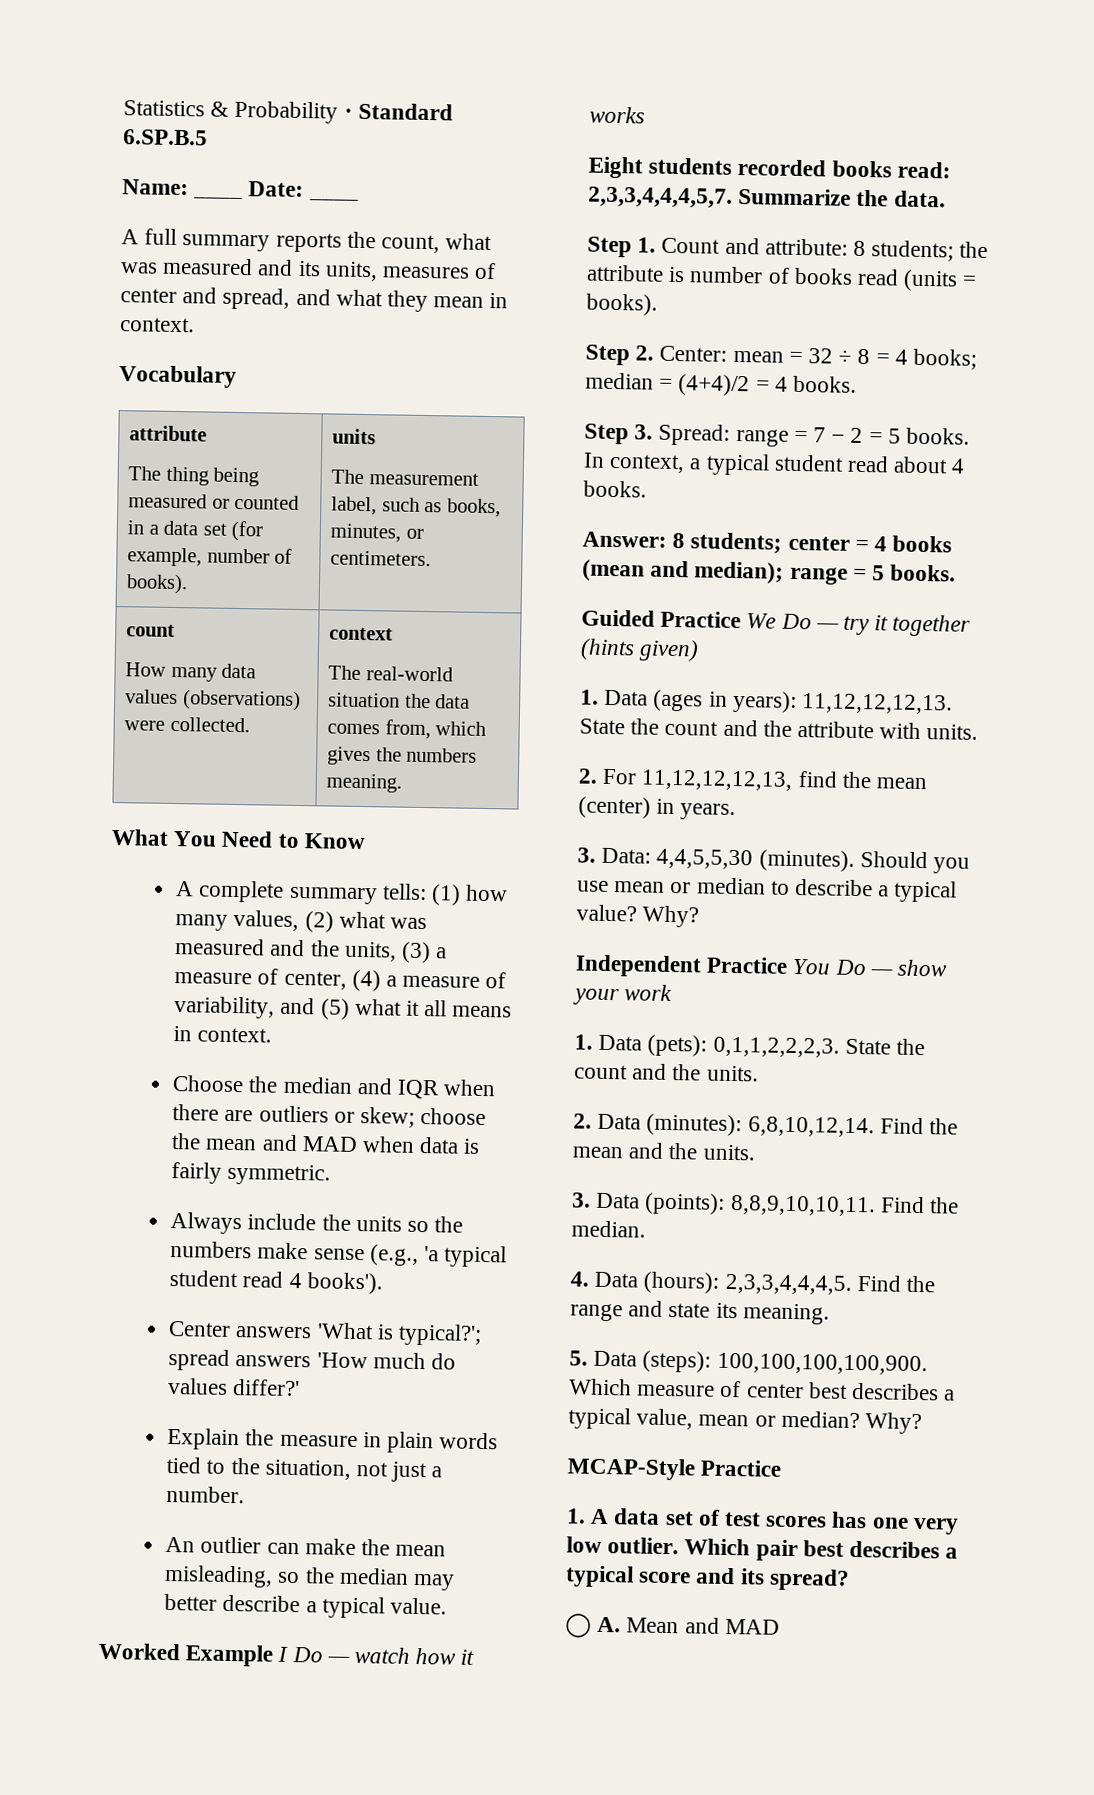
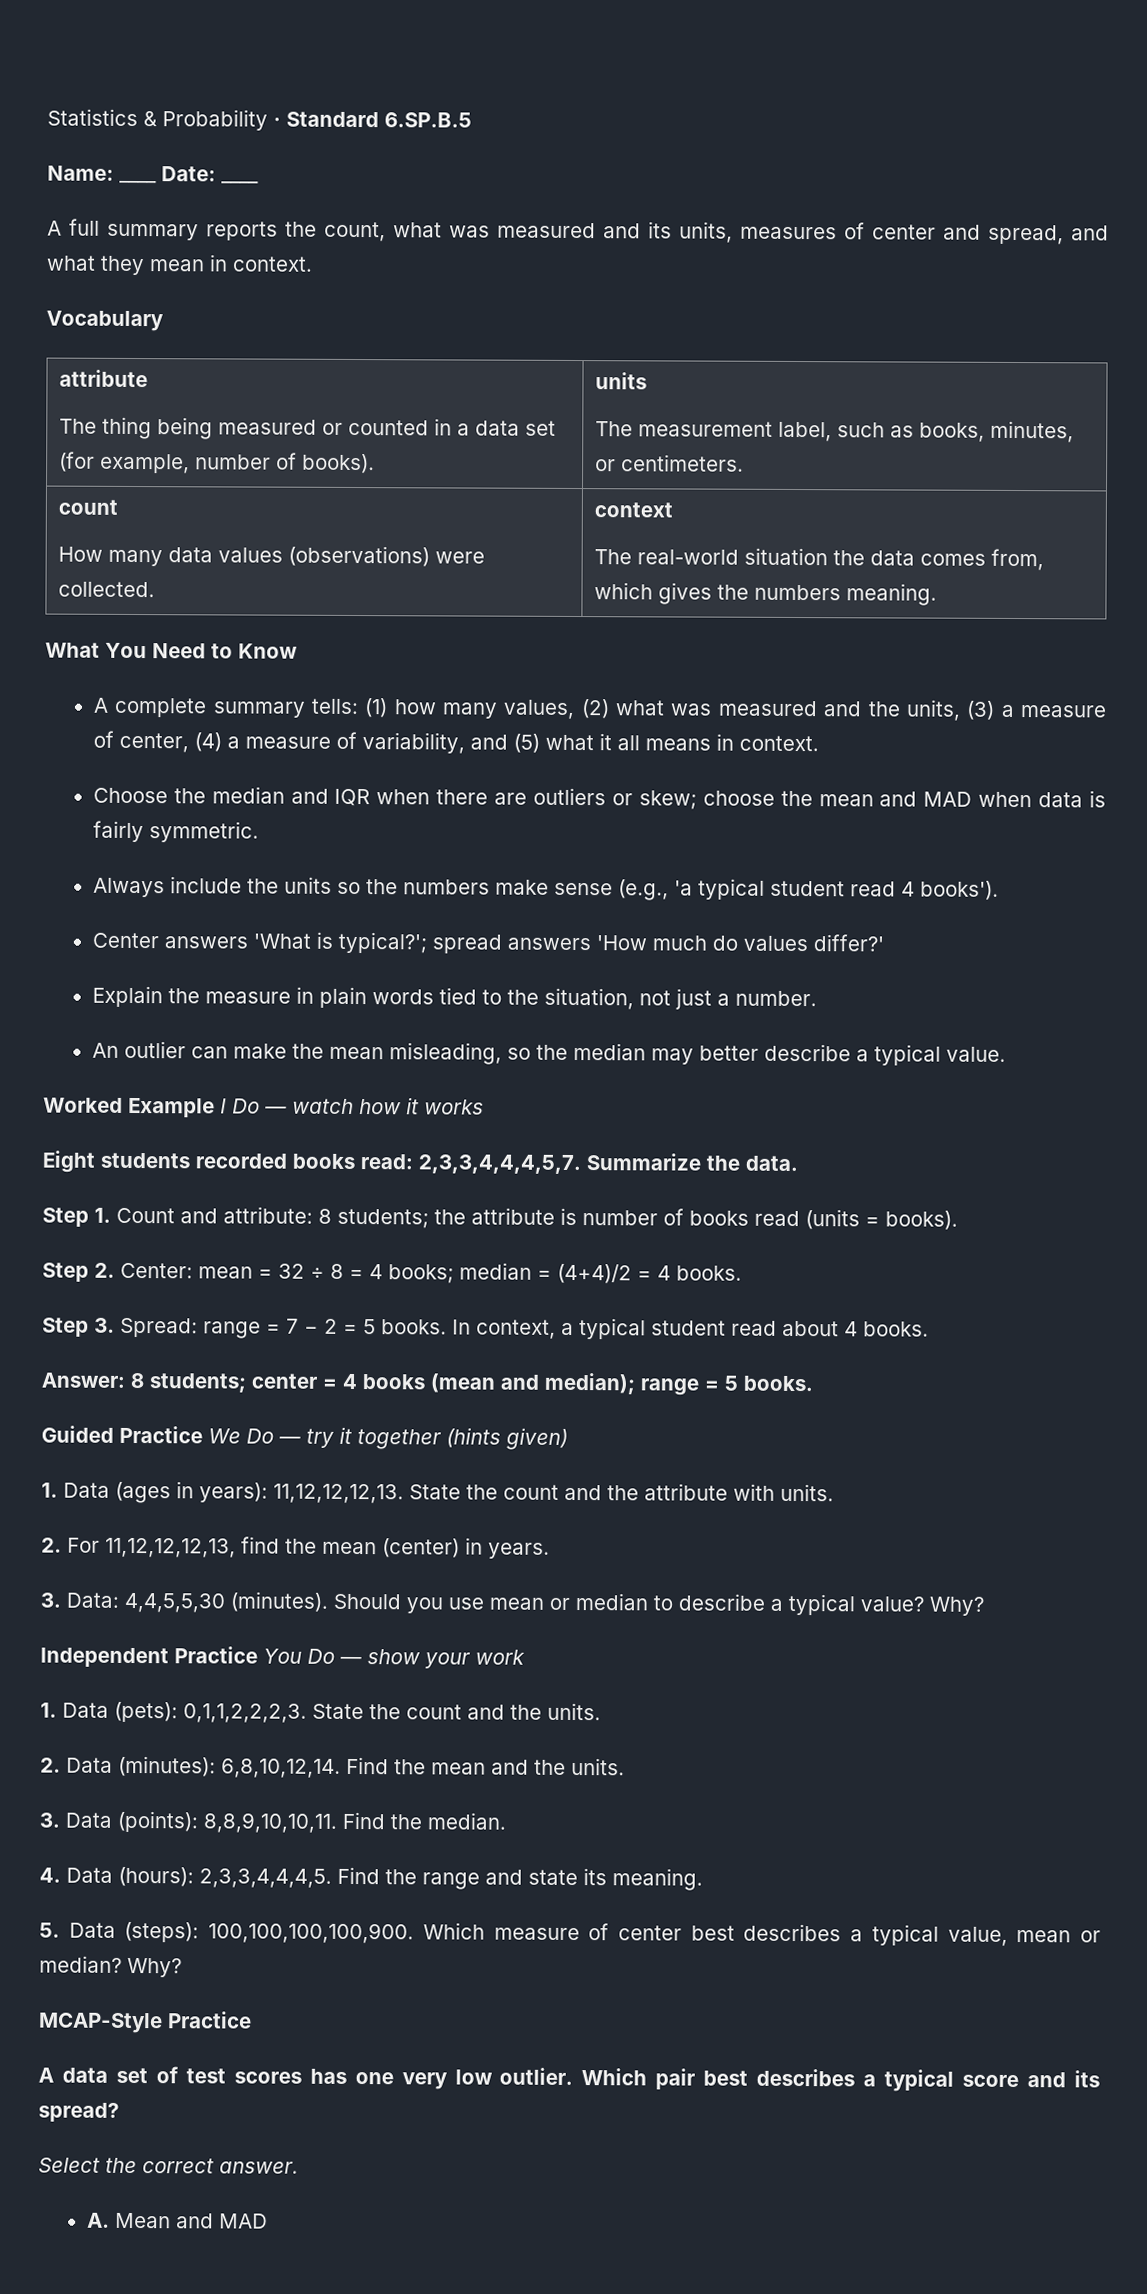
[566,1508,586,1524] 1. -> (252, 2020) none
[565,1613,592,1638] ◯ -> [38,2157,299,2174] Select the correct answer. //

